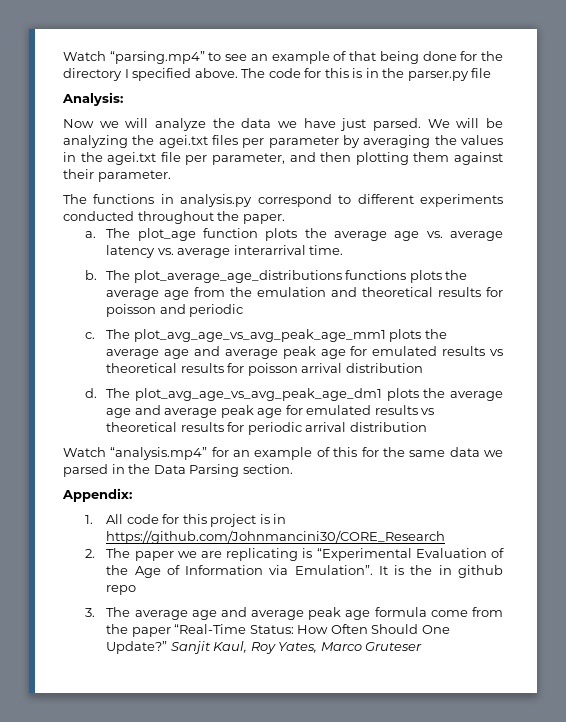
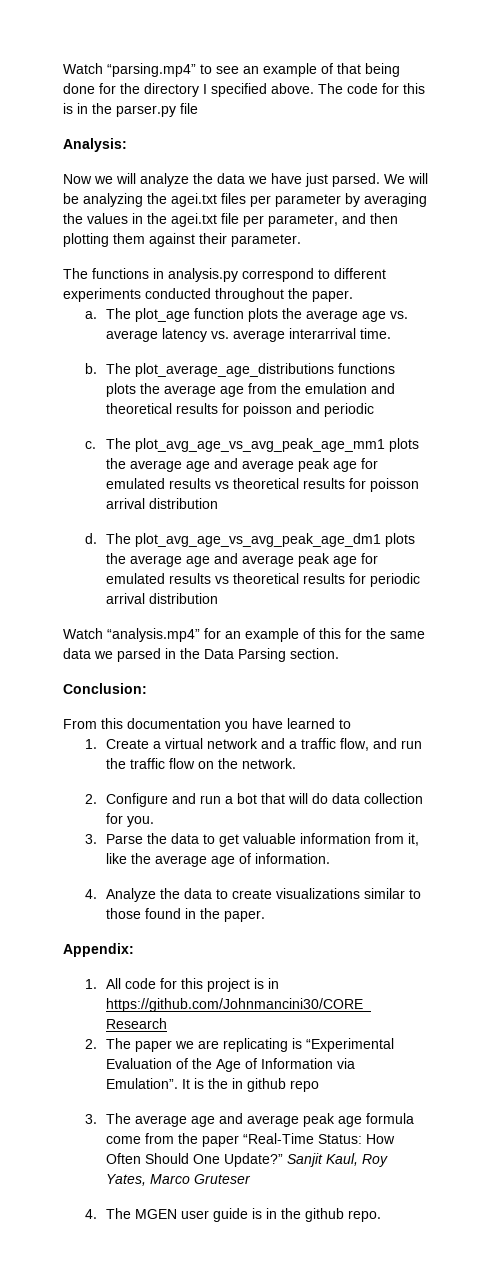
(293, 469) none -> [63,683,147,694] [63,718,351,732] [84,738,423,751] [106,758,297,769] [84,793,424,807] [106,813,155,827] [84,833,420,847] [106,853,331,867] [84,888,422,902] [106,908,266,922] // Conclusion: // From this documentation you have learned to // 1. Create a virtual network and a traffic flow, and run the traffic flow on the network. // 2. Configure and run a bot that will do data collection for you. // 3. Parse the data to get valuable information from it, like the average age of information. // 4. Analyze the data to create visualizations similar to those found in the paper.
(423, 646) none -> [84,1208,382,1222] // 4. The MGEN user guide is in the github repo.

